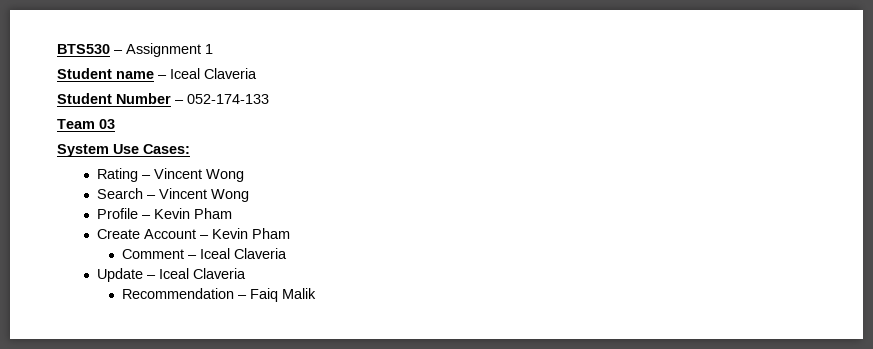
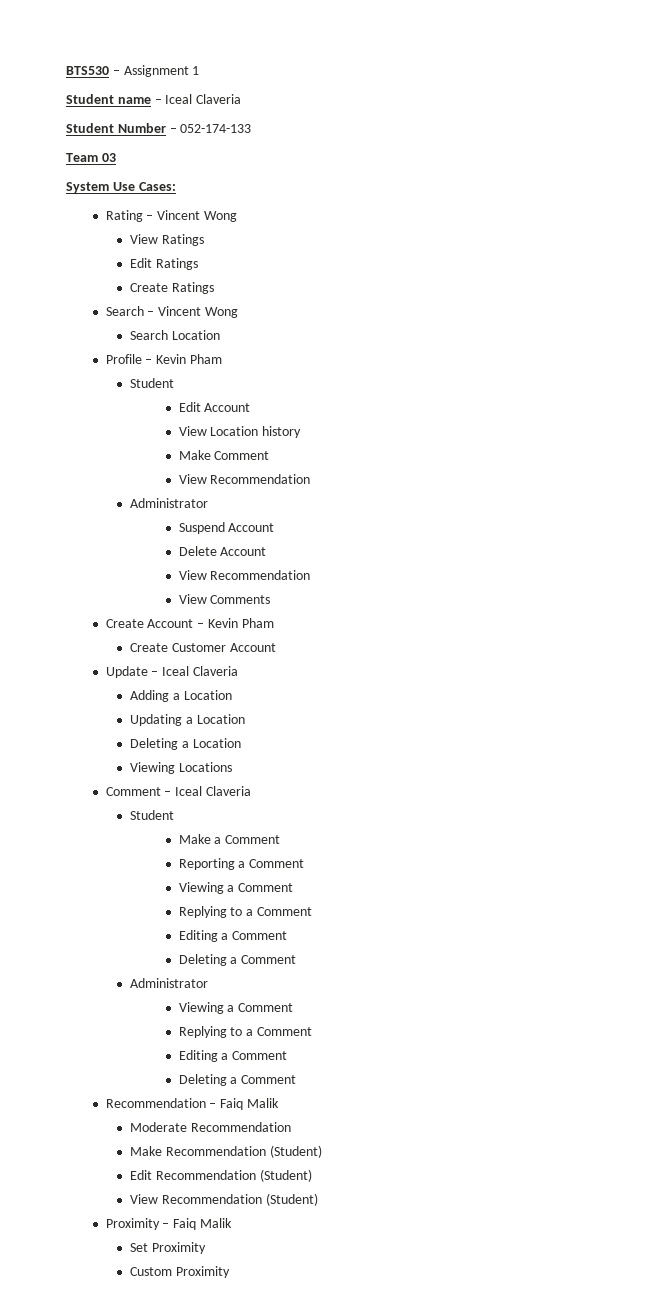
(245, 175) none -> [129,234,204,246] [129,258,198,270] [129,282,214,294] // View Ratings // Edit Ratings // Create Ratings
(250, 195) none -> [129,330,220,340] // Search Location
(233, 213) none -> [129,378,174,388] [178,402,251,412] [178,426,302,438] [178,450,270,460] [178,474,311,484] [129,498,208,508] [178,522,275,534] [178,546,267,556] [178,570,311,580] [178,594,271,604] // Student // Edit Account // View Location history // Make Comment // View Recommendation // Administrator // Suspend Account // Delete Account // View Recommendation // View Comments
[121,248,287,259] Comment – Iceal Claveria -> [129,643,276,652] Create Customer Account
[121,288,316,302] Recommendation – Faiq Malik -> [129,690,232,702] [129,714,245,726] [129,738,241,750] [129,762,232,774] [105,786,252,796] [129,810,174,820] [178,834,281,844] [178,858,305,870] [178,882,294,894] [178,906,312,918] [178,930,288,942] [178,954,297,966] [129,978,208,988] [178,1002,294,1014] [178,1026,312,1038] [178,1050,288,1062] [178,1074,297,1086] [105,1098,280,1110] [129,1122,291,1132] [129,1145,322,1158] [129,1169,312,1182] [129,1193,318,1206] [105,1218,233,1230] [129,1242,206,1254] [129,1266,230,1278] Adding a Location // Updating a Location // Deleting a Location // Viewing Locations // Comment – Iceal Claveria // Student // Make a Comment // Reporting a Comment // Viewing a Comment // Replying to a Comment // Editing a Comment // Deleting a Comment // Administrator // Viewing a Comment // Replying to a Comment // Editing a Comment // Deleting a Comment // Recommendation – Faiq Malik // Moderate Recommendation // Make Recommendation (Student) // Edit Recommendation (Student) // View Recommendation (Student) // Proximity – Faiq Malik // Set Proximity // Custom Proximity

